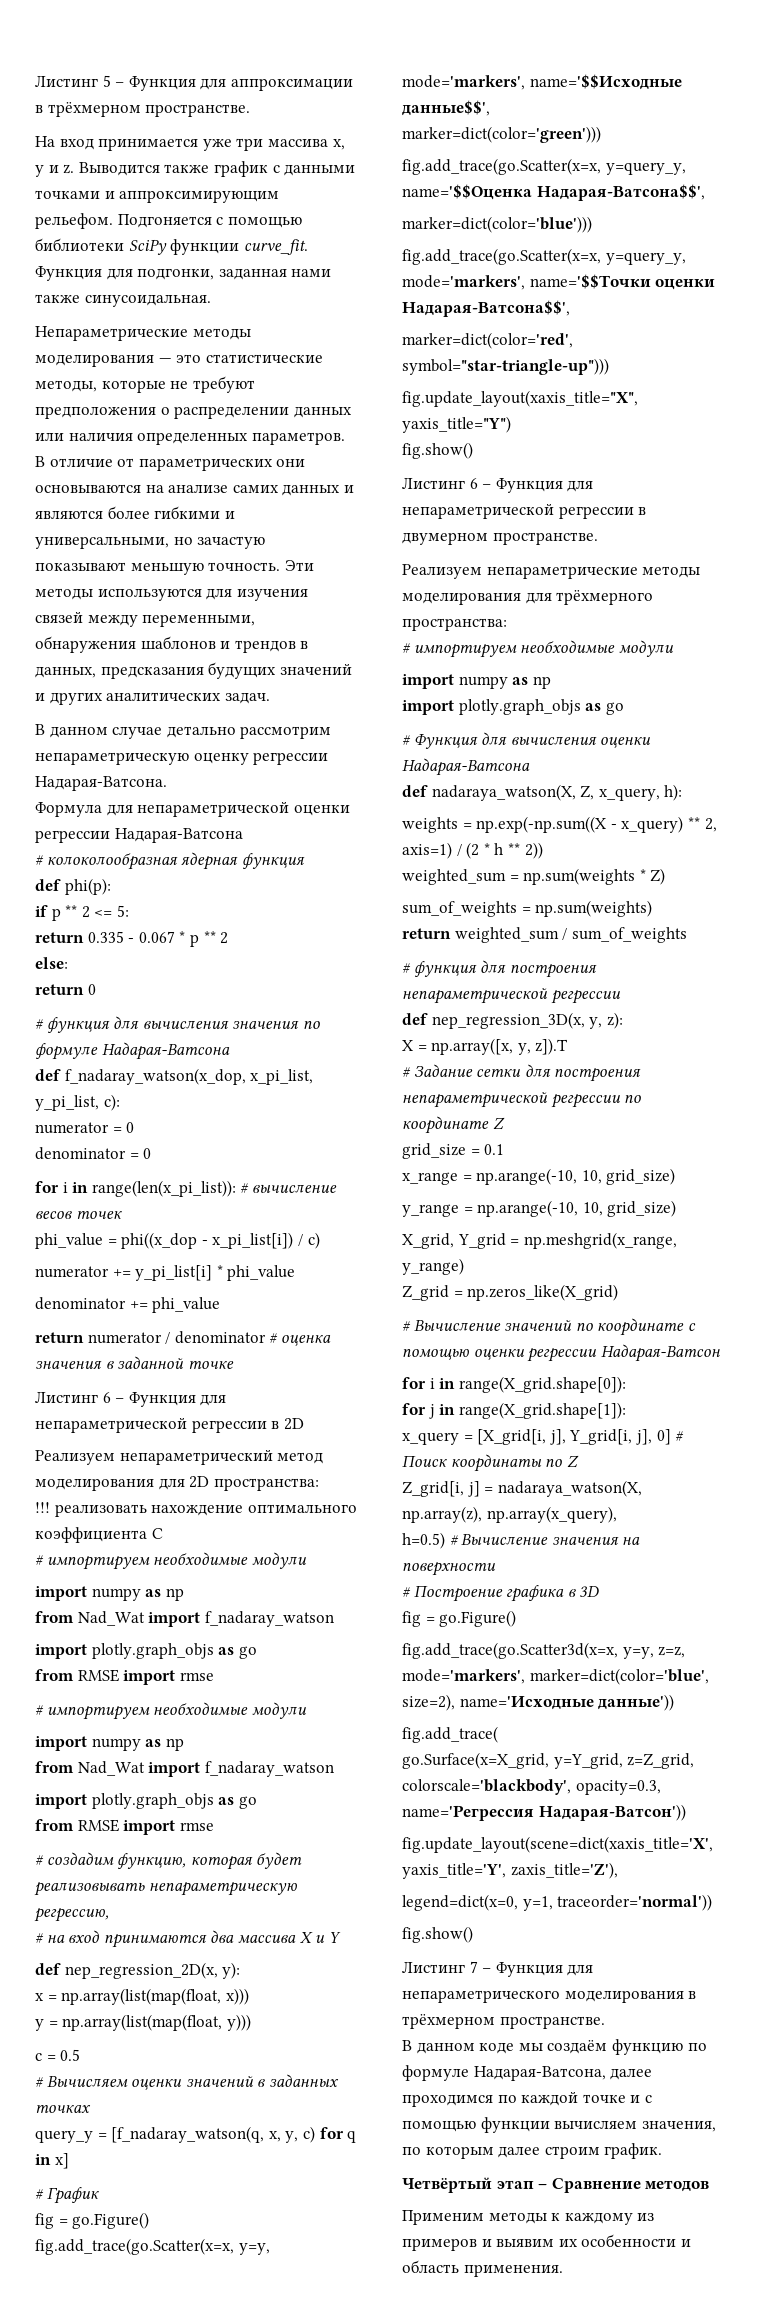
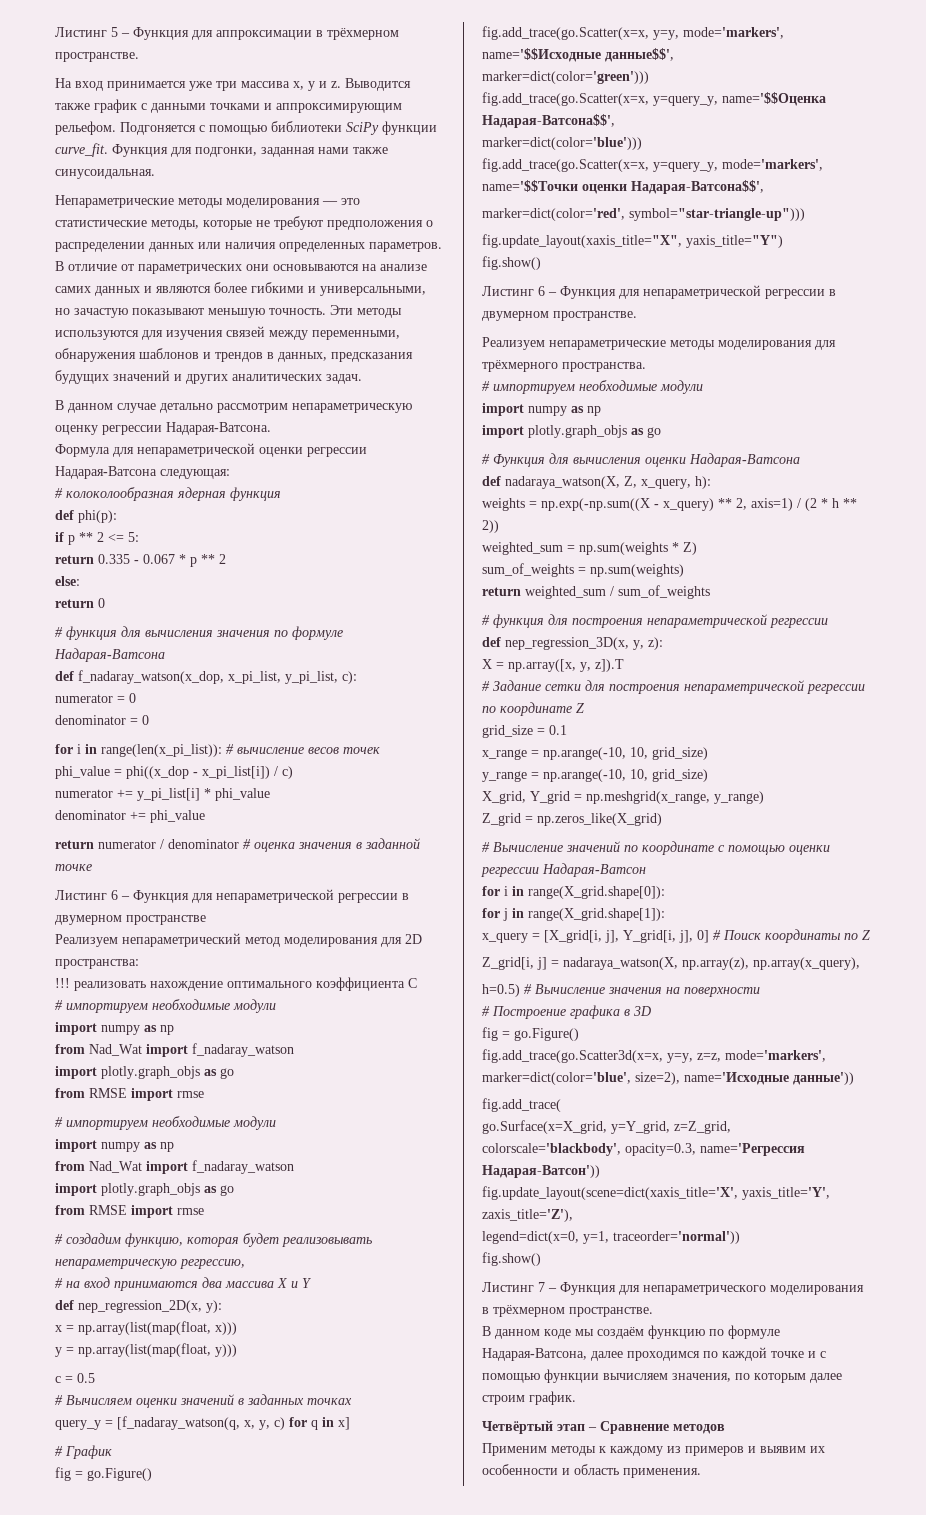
(243, 835) none -> [160,469,230,479] следующая:
[283,1418,304,1430] 2D -> [55,915,206,925] двумерном пространстве
[402,618,507,631] пространства: -> [562,362,646,372] пространства.

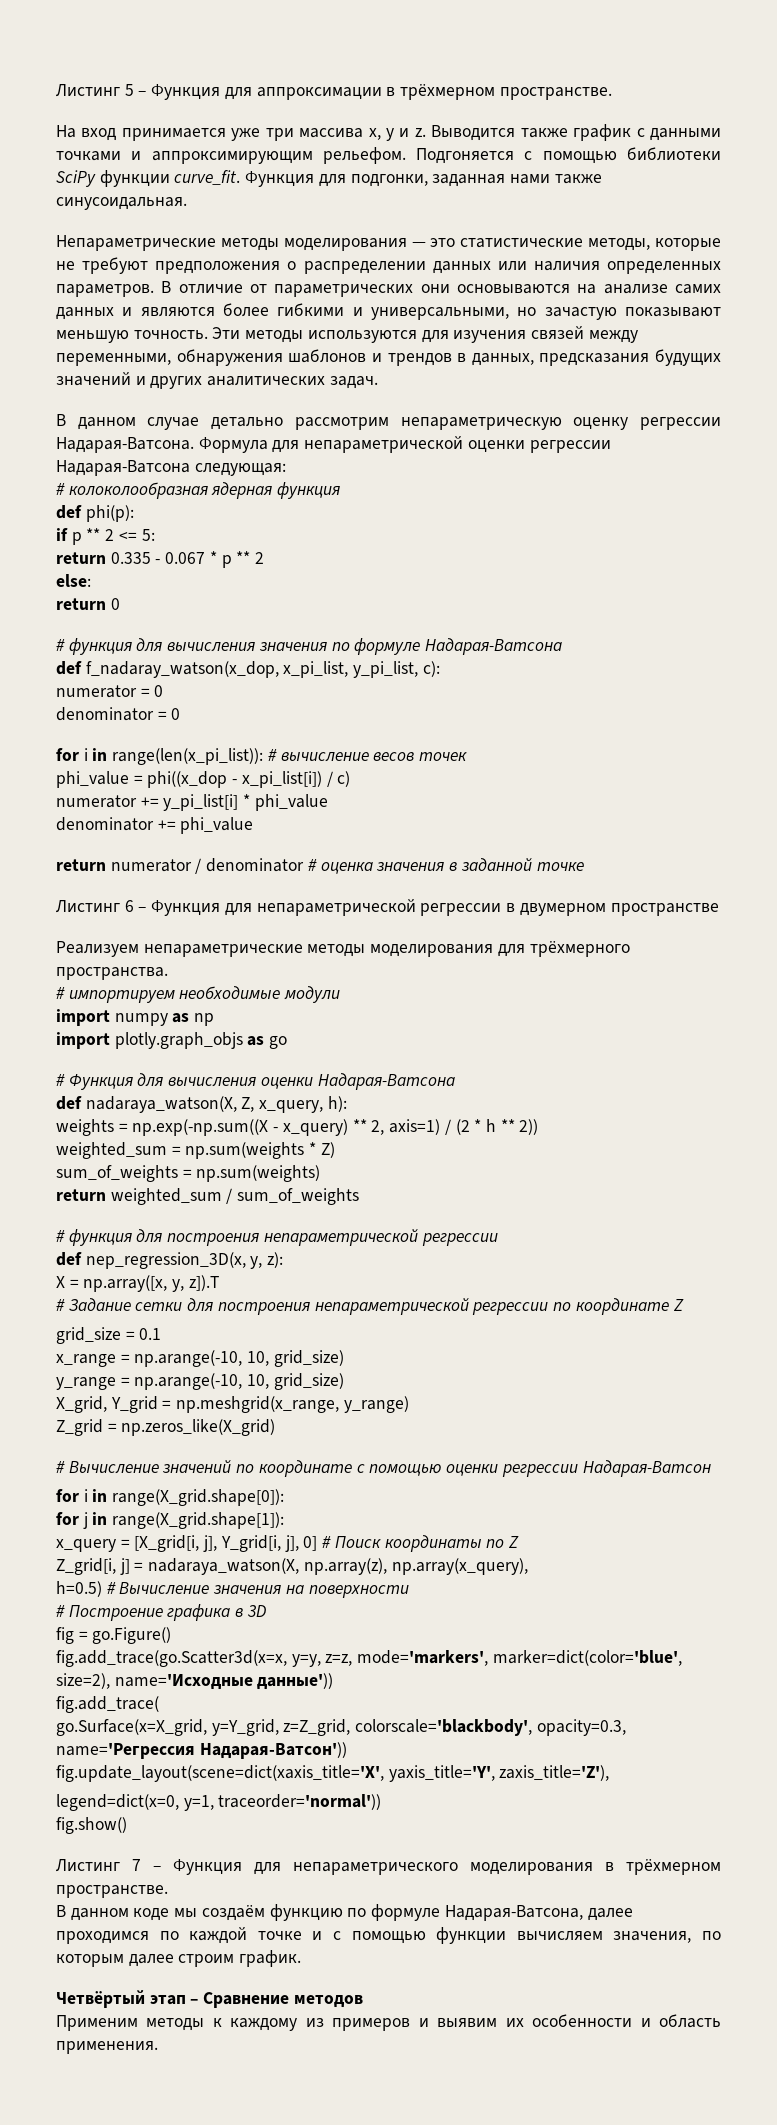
(271, 428) // -> (194, 445) none
[55,933,422,947] [55,959,139,969] [55,977,417,991] [55,999,276,1013] [55,1022,174,1035] [55,1043,294,1057] [55,1066,234,1079] [55,1088,204,1101] [55,1116,276,1130] [55,1139,174,1152] [55,1160,294,1174] [55,1183,234,1196] [55,1205,204,1218] [55,1233,372,1247] [55,1259,245,1269] [55,1277,312,1291] [55,1300,222,1313] [55,1321,237,1335] [55,1343,237,1357] [55,1373,95,1383] [55,1394,352,1408] [55,1416,350,1430] [55,1445,112,1459] [55,1467,152,1481] [482,26,784,40] [482,48,674,62] [482,71,649,84] [482,92,826,106] [482,114,615,128] [482,137,642,150] [482,158,823,172] [482,180,764,194] [482,208,805,221] [482,234,783,248] [482,256,541,270] [482,285,836,299] [482,311,637,321] // Реализуем непараметрический метод моделирования для 2D пространства: // !!! реализовать нахождение оптимального коэффициента С // # импортируем необходимые модули // import numpy as np // from Nad_Wat import f_nadaray_watson // import plotly.graph_objs as go // from RMSE import rmse // # импортируем необходимые модули // import numpy as np // from Nad_Wat import f_nadaray_watson // import plotly.graph_objs as go // from RMSE import rmse // # создадим функцию, которая будет реализовывать непараметрическую регрессию, // # на вход принимаются два массива X и Y // def nep_regression_2D(x, y): // x = np.array(list(map(float, x))) // y = np.array(list(map(float, y))) // c = 0.5 // # Вычисляем оценки значений в заданных точках // query_y = [f_nadaray_watson(q, x, y, c) for q in x] // # График // fig = go.Figure() // fig.add_trace(go.Scatter(x=x, y=y, mode='markers', name='$$Исходные данные$$', // marker=dict(color='green'))) // fig.add_trace(go.Scatter(x=x, y=query_y, name='$$Оценка Надарая-Ватсона$$', // marker=dict(color='blue'))) // fig.add_trace(go.Scatter(x=x, y=query_y, mode='markers', name='$$Точки оценки Надарая-Ватсона$$', // marker=dict(color='red', symbol="star-triangle-up"))) // fig.update_layout(xaxis_title="X", yaxis_title="Y") // fig.show() // Листинг 6 – Функция для непараметрической регрессии в двумерном пространстве. -> (719, 909) none

